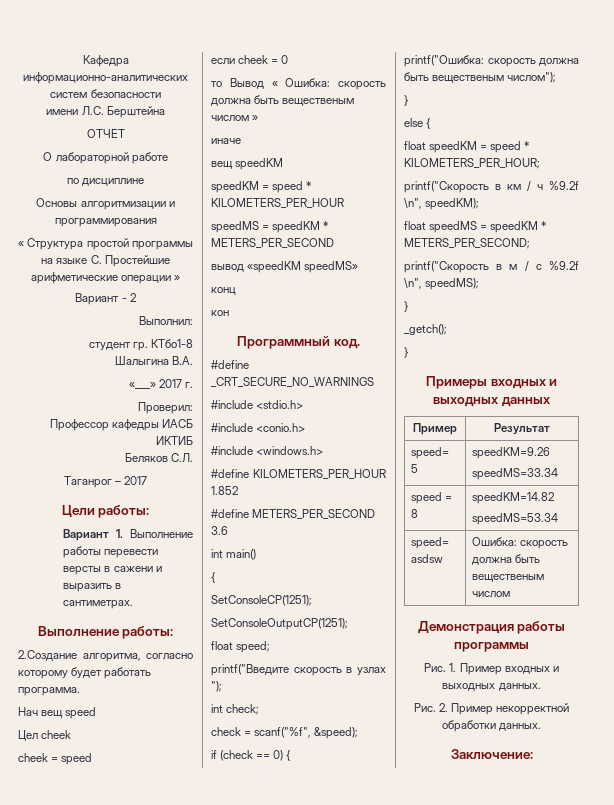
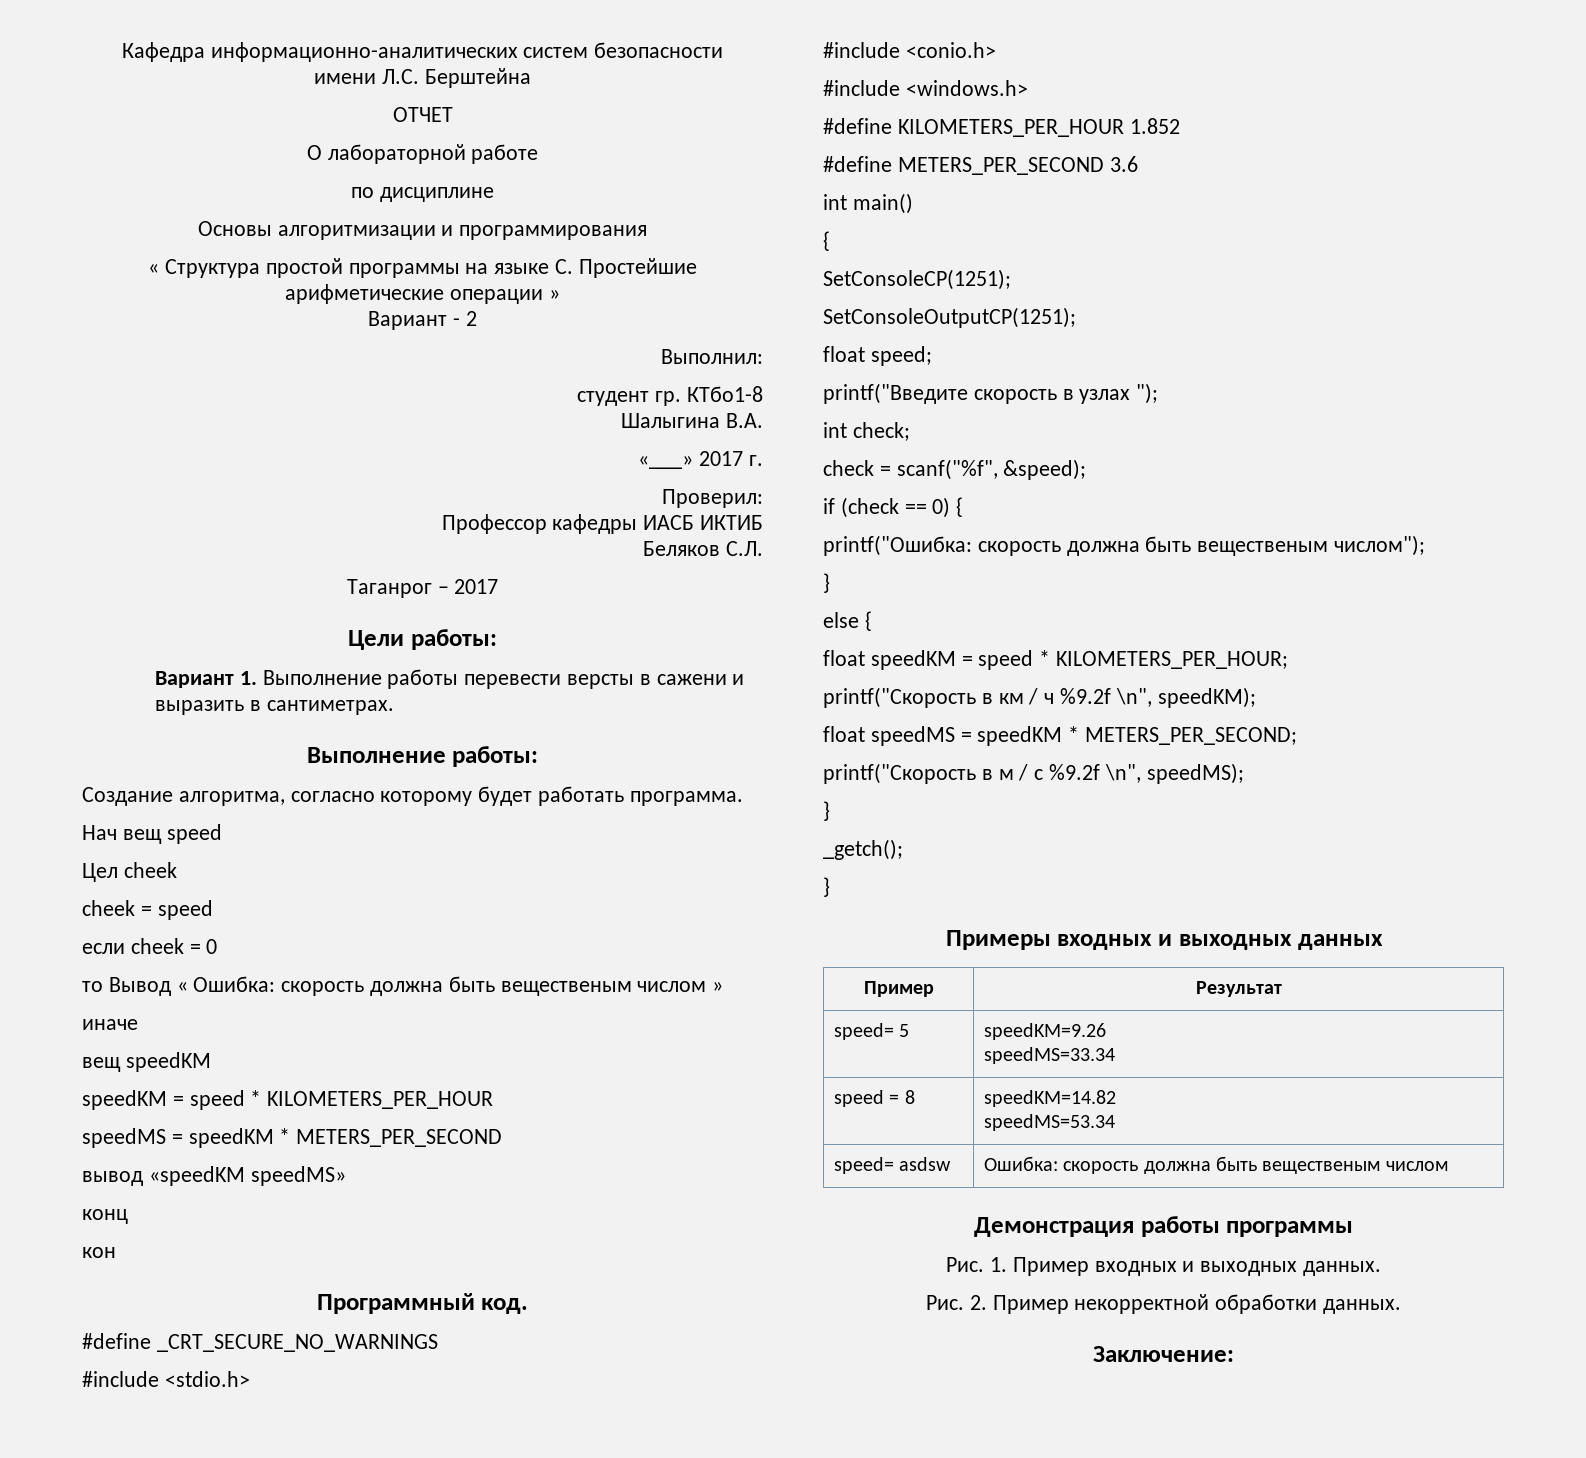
[18,650,77,661] 2.Создание -> [82,787,173,806] Создание

